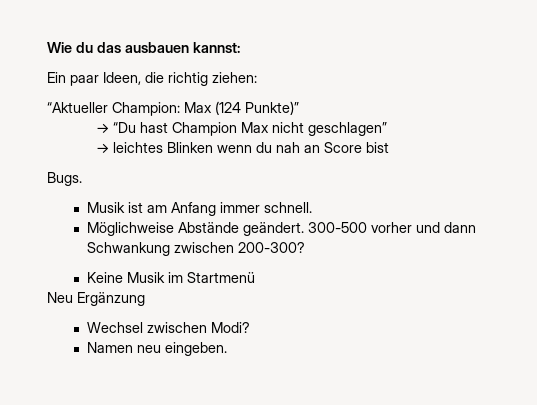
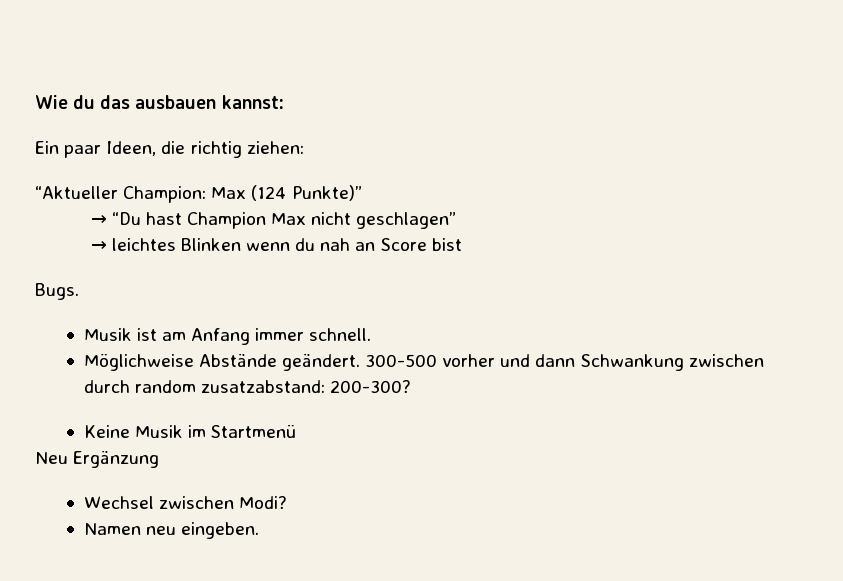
(235, 247) none -> [83,380,325,393] durch random zusatzabstand:

